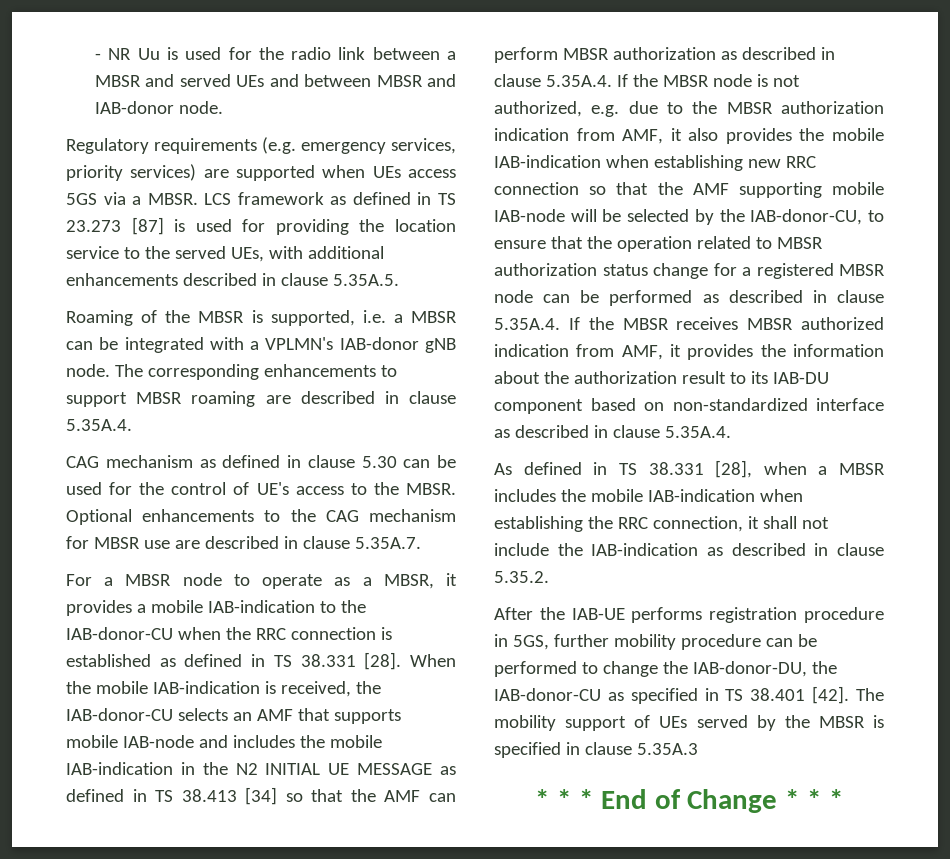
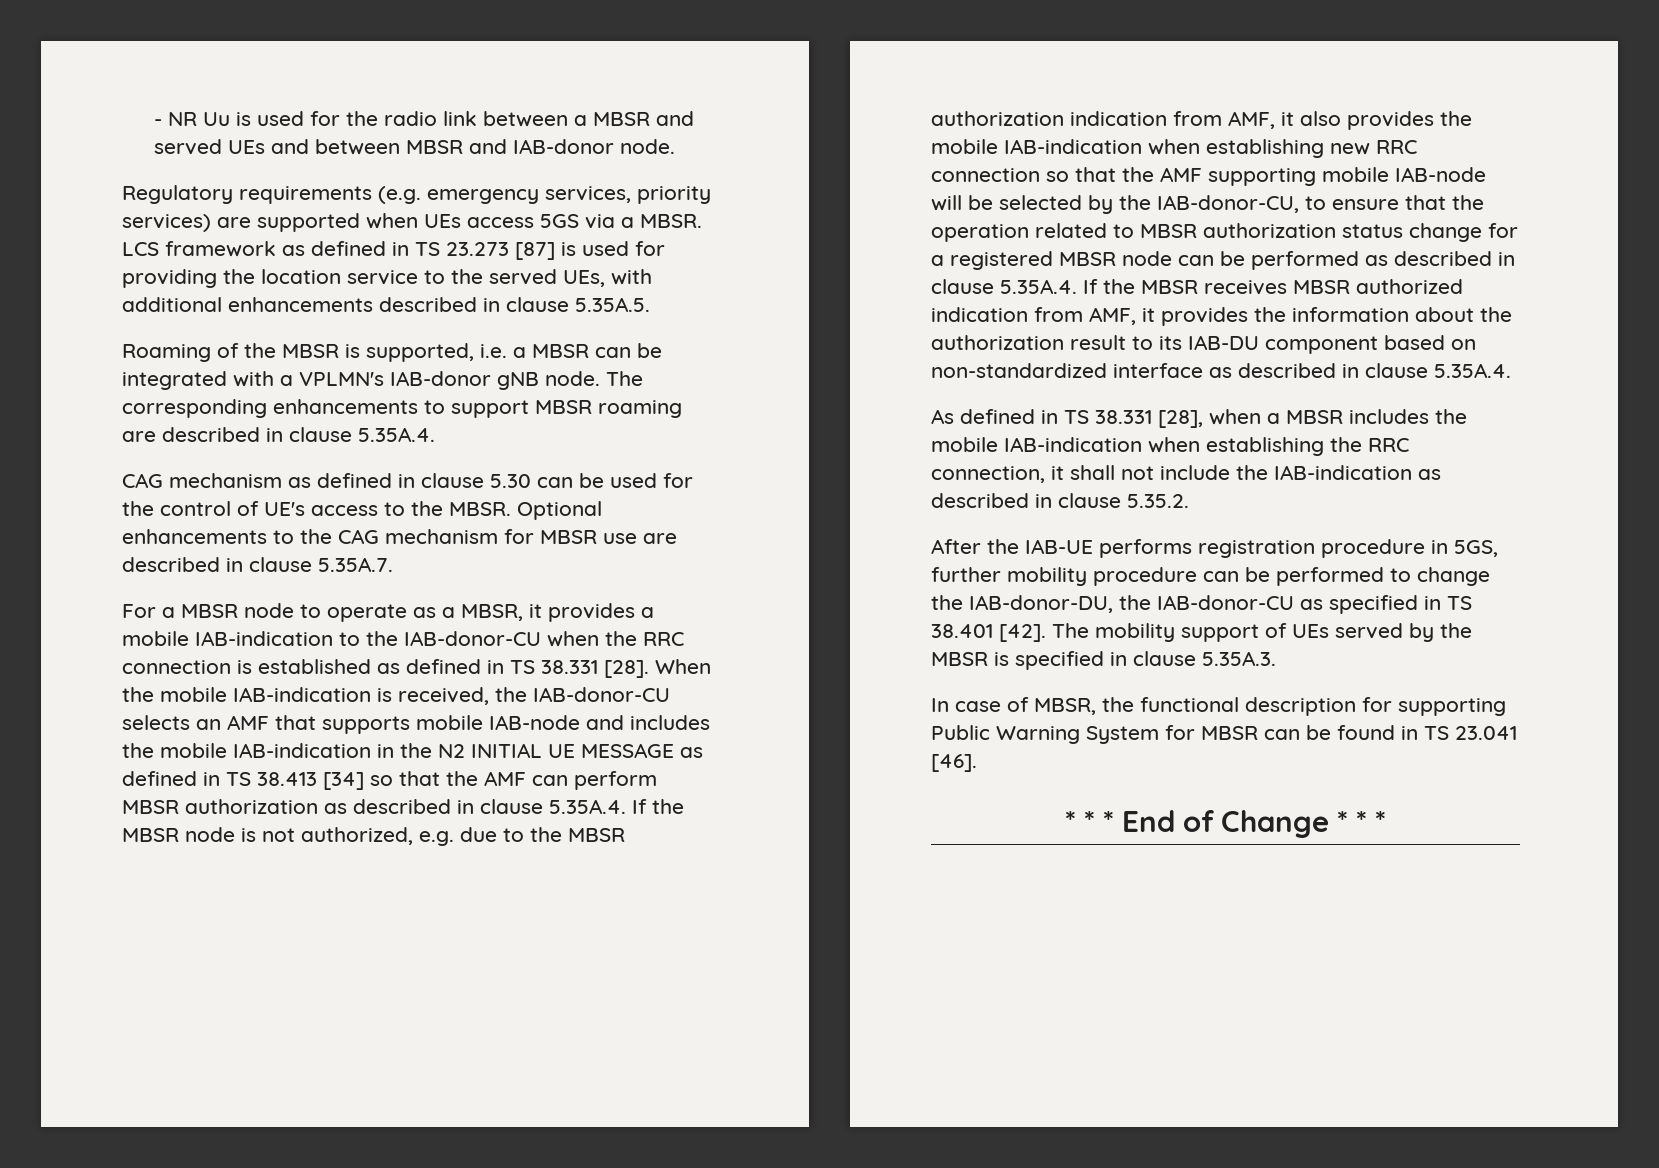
[636,743,698,755] 5.35A.3 -> [1202,651,1276,666] [931,697,1506,716] [931,725,1517,744] [931,754,977,772] 5.35A.3. // In case of MBSR, the functional description for supporting Public Warning System for MBSR can be found in TS 23.041 [46].

